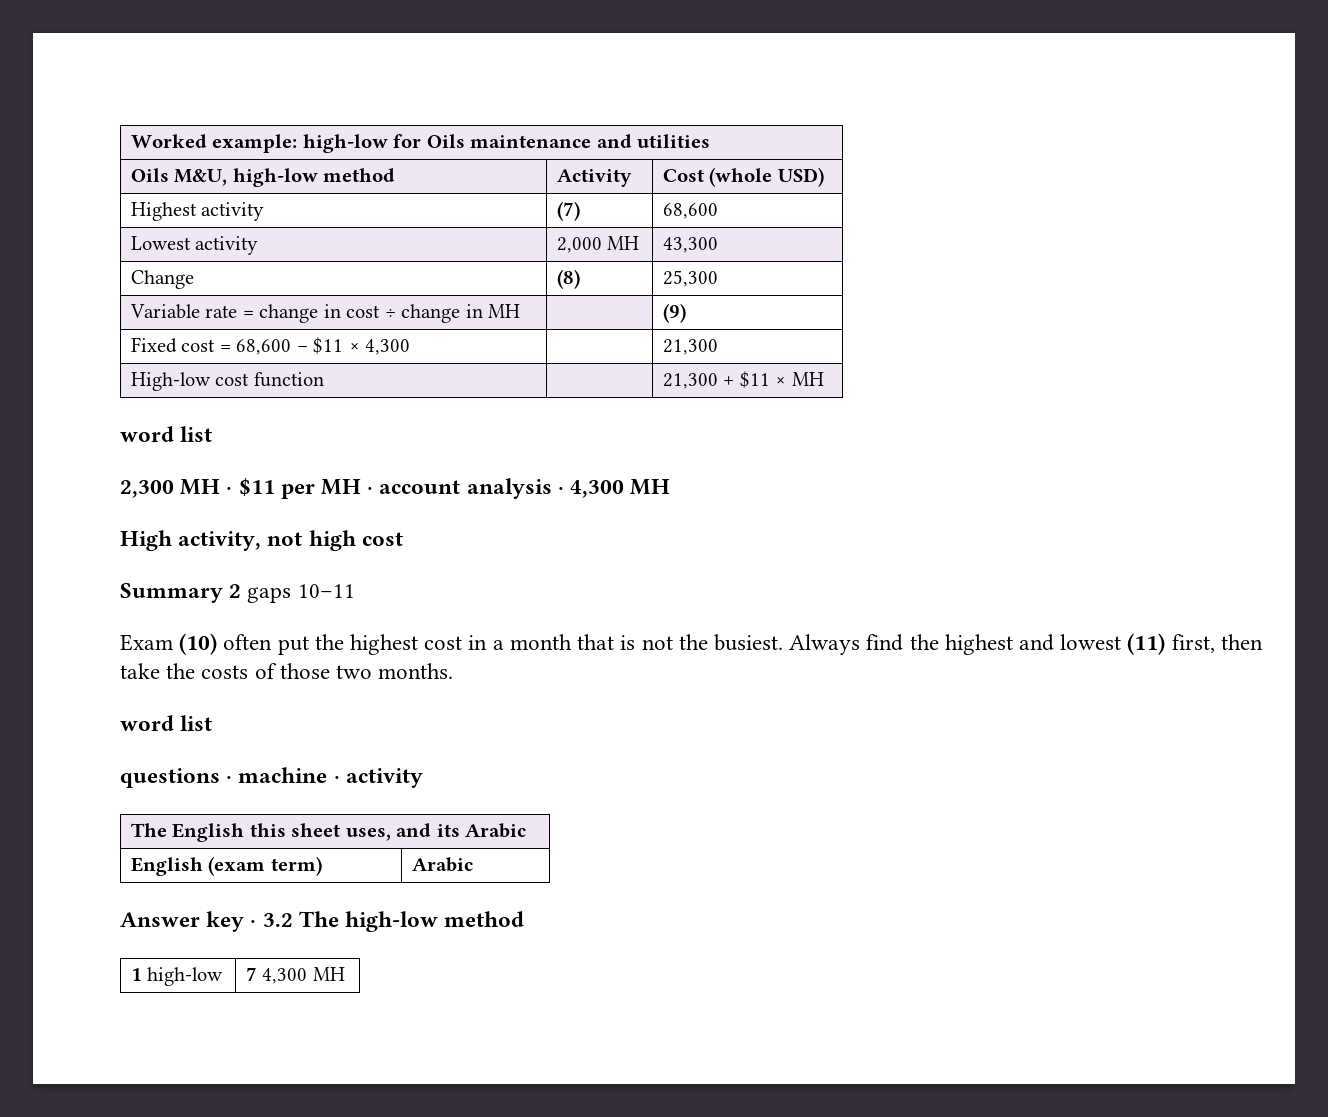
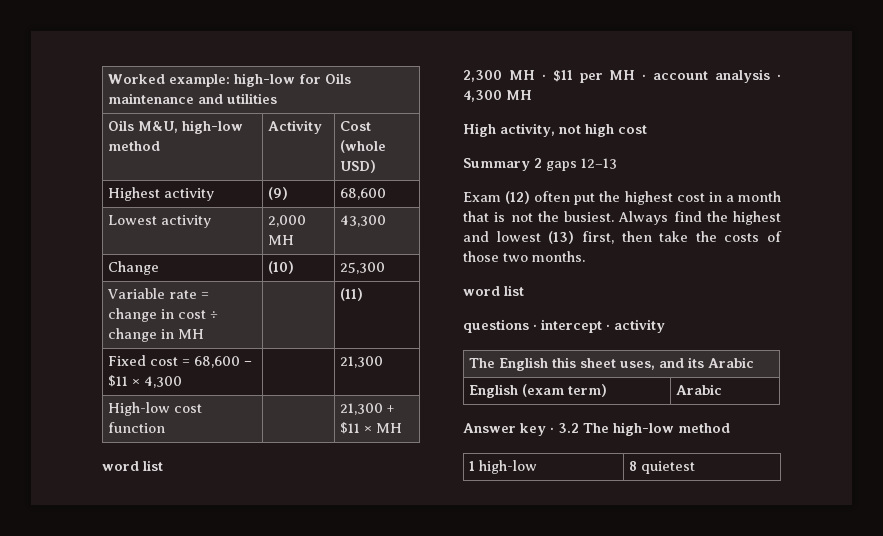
[556,201,580,221] (7) -> [268,187,289,200] (9)
[556,269,580,289] (8) -> [268,261,295,274] (10)
[662,303,686,323] (9) -> [340,288,364,301] (11)
[297,584,355,598] 10–11 -> [581,158,617,169] 12–13
[179,633,218,655] (10) -> [505,191,531,204] (12)
[1127,633,1166,655] (11) -> [548,231,575,244] (13)
[238,767,328,783] machine -> [541,319,602,333] intercept
[245,967,345,984] 7 4,300 MH -> [629,461,696,474] 8 quietest

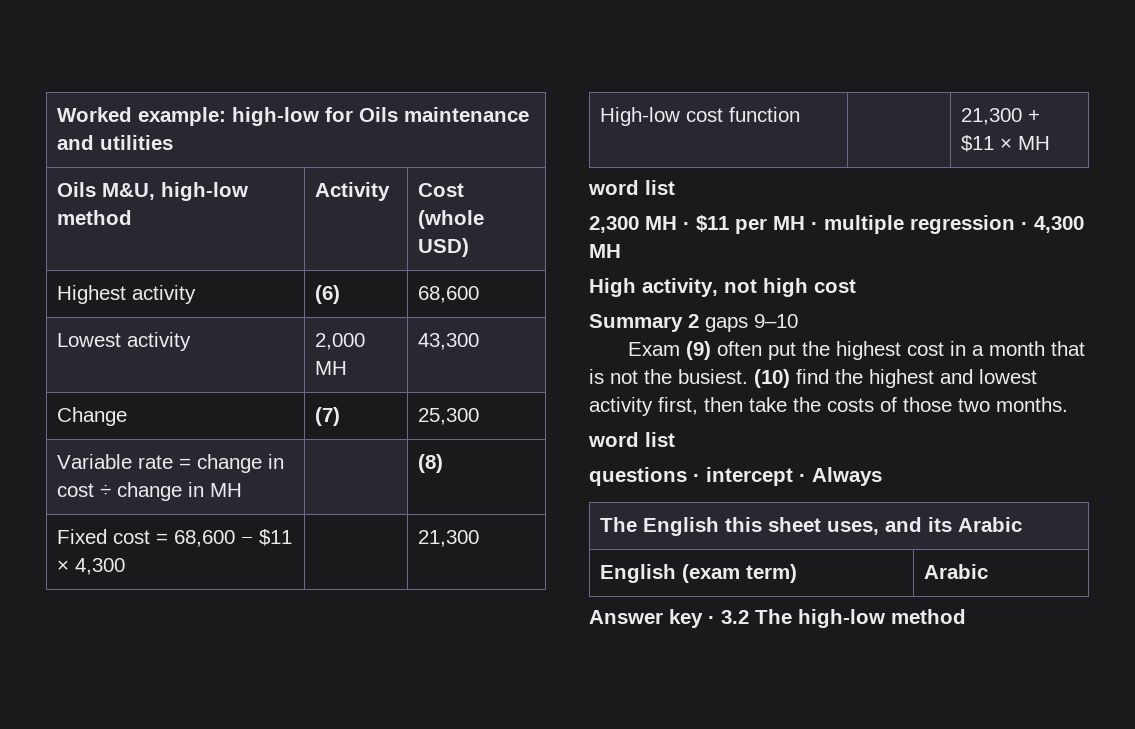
[268,187,289,200] (9) -> [314,285,340,304] (6)
[268,261,295,274] (10) -> [314,407,340,426] (7)
[340,288,364,301] (11) -> [417,454,443,473] (8)
[653,69,771,83] account analysis -> [824,215,1015,234] multiple regression
[581,158,617,169] 12–13 -> [754,314,798,328] 9–10
[505,191,531,204] (12) -> [685,341,711,360] (9)
[618,211,669,225] Always -> [754,369,790,388] (10)
[548,231,575,244] (13) -> [589,397,653,416] activity
[614,319,665,333] activity -> [812,467,882,486] Always
[469,460,538,474] [629,461,696,474] // 1 high-low | 8 quietest -> (966, 616) none

